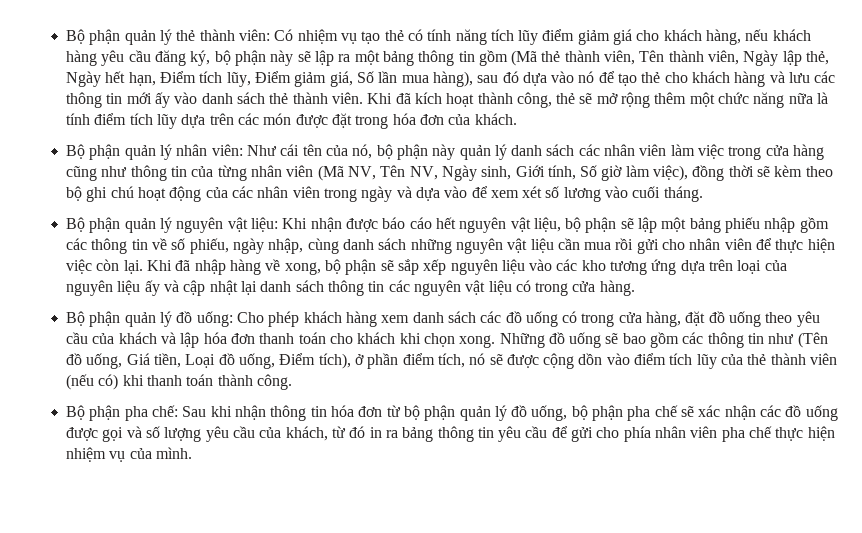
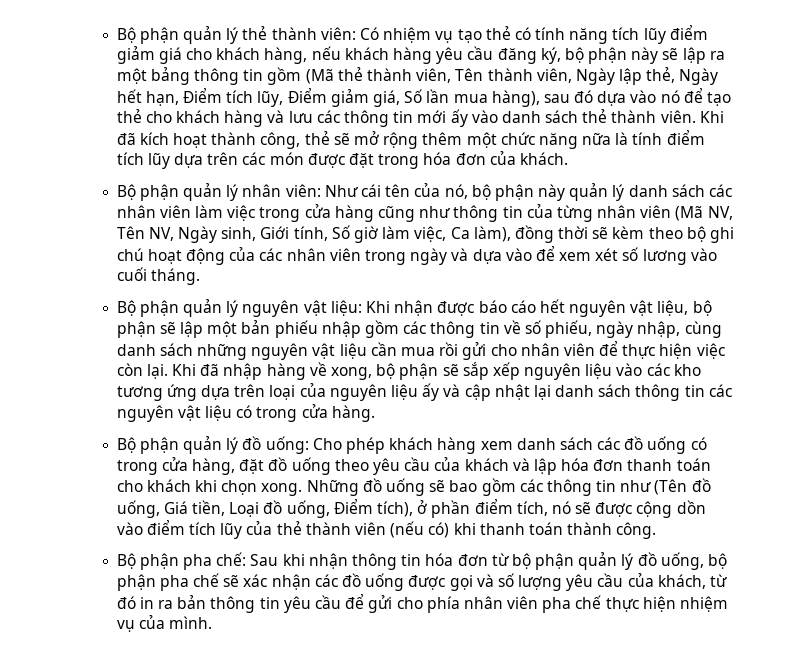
[653,165,689,181] việc), -> [414,226,511,242] việc, Ca làm),
[689,218,721,233] bảng -> [241,320,271,334] bản
[402,427,434,442] bảng -> [177,595,207,609] bản

